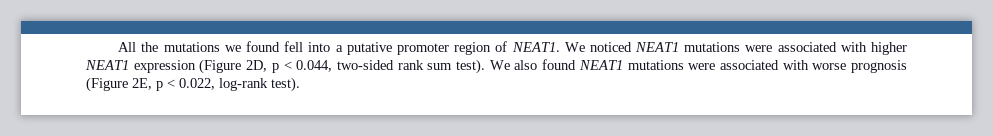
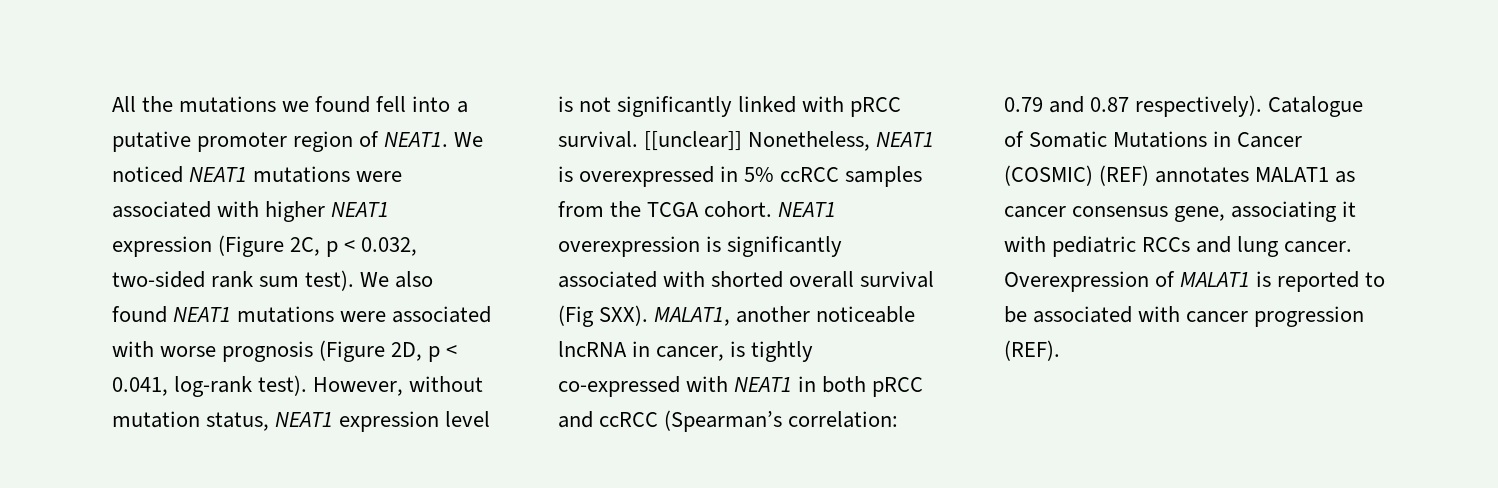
[246,60,333,73] 2D, p < 0.044, -> [290,237,418,257] 2C, p < 0.032,
[132,78,215,91] 2E, p < 0.022, -> [391,342,458,362] [112,377,168,396] 2D, p < 0.041,
(300, 84) none -> [313,376,484,396] [112,411,491,432] [558,96,902,117] [558,131,935,151] [558,166,923,187] [558,201,837,217] [558,236,843,257] [558,271,935,288] [558,305,916,327] [558,341,814,362] [558,376,924,397] [558,410,899,432] [1004,95,1364,117] [1004,131,1303,148] [1004,165,1356,186] [1004,201,1357,222] [1004,236,1353,257] [1004,271,1386,292] [1004,306,1365,327] [1004,340,1060,361] However, without mutation status, NEAT1 expression level is not significantly linked with pRCC survival. [[unclear]] Nonetheless, NEAT1 is overexpressed in 5% ccRCC samples from the TCGA cohort. NEAT1 overexpression is significantly associated with shorted overall survival (Fig SXX). MALAT1, another noticeable lncRNA in cancer, is tightly co-expressed with NEAT1 in both pRCC and ccRCC (Spearman’s correlation: 0.79 and 0.87 respectively). Catalogue of Somatic Mutations in Cancer (COSMIC) (REF) annotates MALAT1 as cancer consensus gene, associating it with pediatric RCCs and lung cancer. Overexpression of MALAT1 is reported to be associated with cancer progression (REF).

